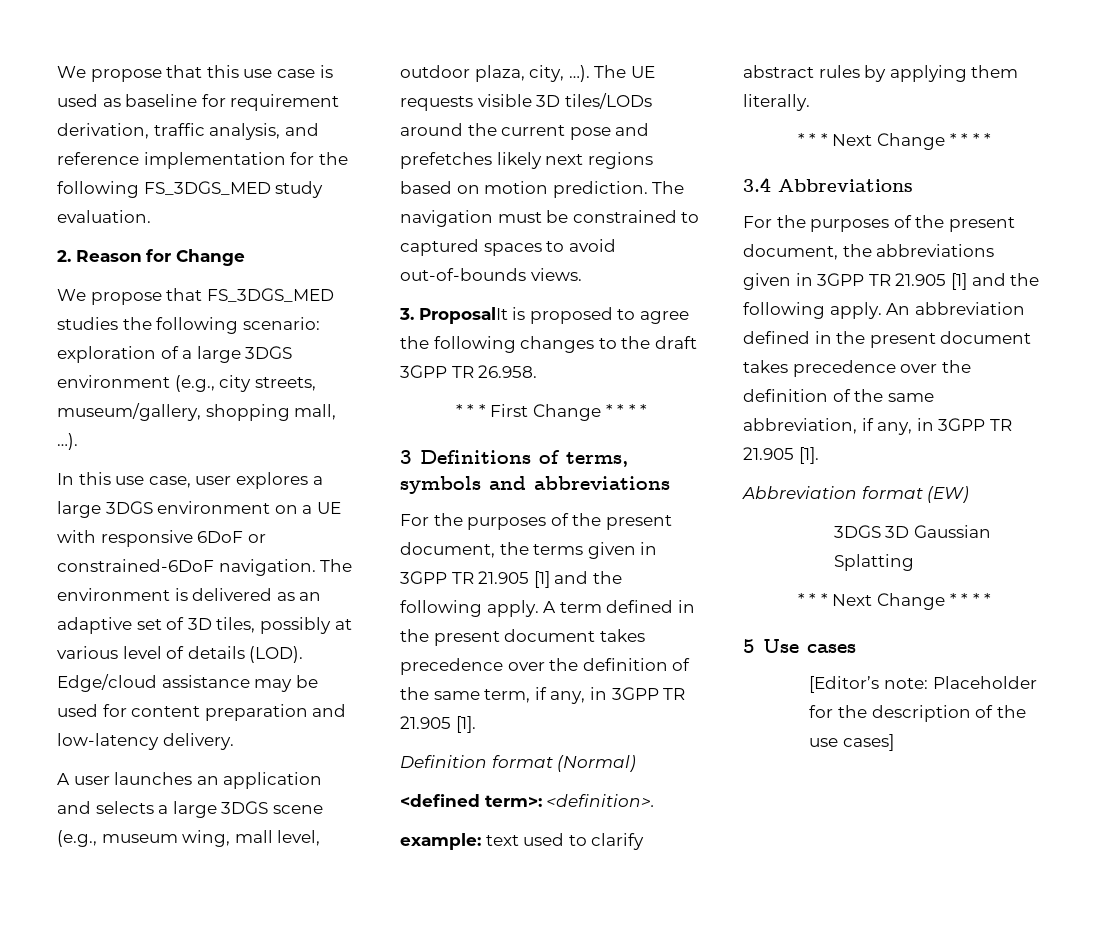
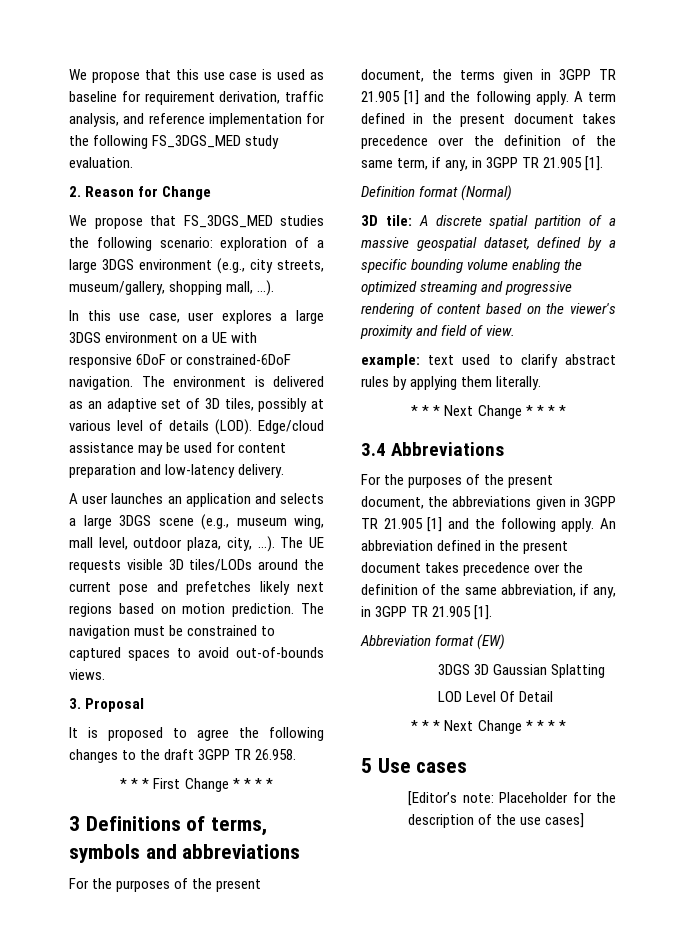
[418,307,508,324] ProposalIt -> [85,698,145,712] [69,727,78,738] Proposal // It
[400,794,656,807] <defined term>: <definition>. -> [361,215,616,229] [361,237,616,251] [361,259,583,273] [361,281,573,295] [361,303,616,317] [360,325,516,339] 3D tile: A discrete spatial partition of a massive geospatial dataset, defined by a specific bounding volume enabling the optimized streaming and progressive rendering of content based on the viewer's proximity and field of view.
(914, 562) none -> [437,691,553,702] // LOD Level Of Detail

